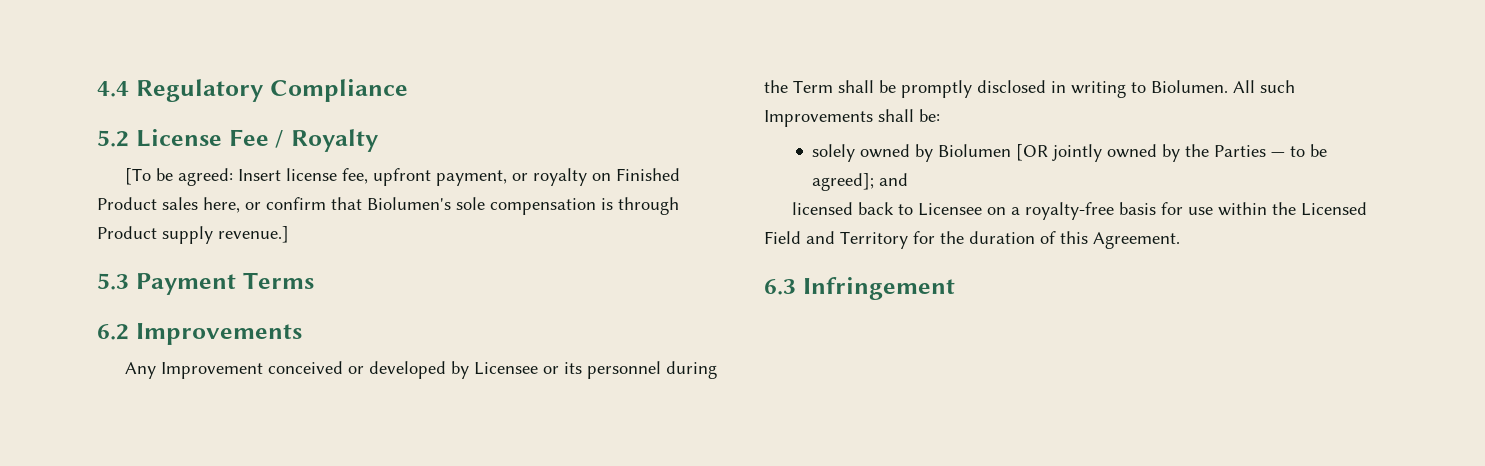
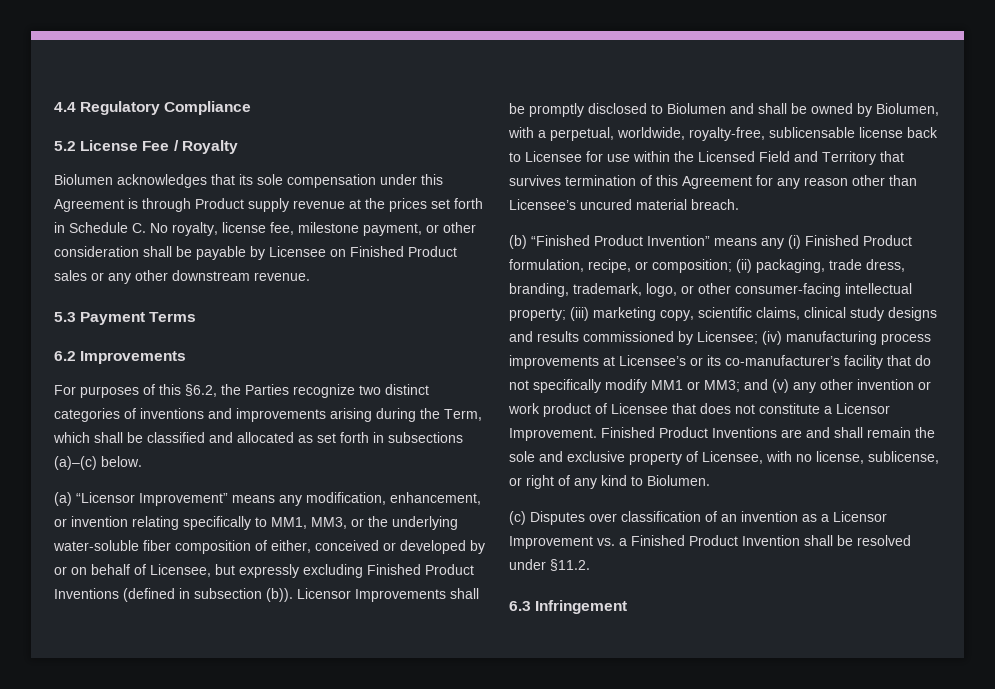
[125,168,282,186] [To be agreed: Insert -> [54,174,443,188] [54,198,483,212] [54,222,218,236] Biolumen acknowledges that its sole compensation under this Agreement is through Product supply revenue at the prices set forth in Schedule C. No royalty,
[373,168,432,186] upfront -> [298,222,359,233] milestone
[533,168,681,186] [97,197,679,215] [97,226,289,244] royalty on Finished Product sales here, or confirm that Biolumen's sole compensation is through Product supply revenue.] -> [443,222,476,233] [54,246,457,260] [54,270,310,284] other consideration shall be payable by Licensee on Finished Product sales or any other downstream revenue.
[125,361,718,379] [764,80,1295,98] [764,109,940,127] [812,144,1328,162] [812,173,909,191] [792,202,1157,220] Any Improvement conceived or developed by Licensee or its personnel during the Term shall be promptly disclosed in writing to Biolumen. All such Improvements shall be: // solely owned by Biolumen [OR jointly owned by the Parties — to be agreed]; and // licensed back to Licensee on a royalty-free basis -> [54,384,429,398] [54,408,482,422] [53,432,463,443] [54,456,142,470] [54,492,481,506] [54,516,458,530] [53,540,485,554] [54,564,474,578] [54,588,479,602] [509,103,939,117] [508,127,938,141] [509,151,582,162] For purposes of this §6.2, the Parties recognize two distinct categories of inventions and improvements arising during the Term, which shall be classified and allocated as set forth in subsections (a)–(c) below. // (a) “Licensor Improvement” means any modification, enhancement, or invention relating specifically to MM1, MM3, or the underlying water-soluble fiber composition of either, conceived or developed by or on behalf of Licensee, but expressly excluding Finished Product Inventions (defined in subsection (b)). Licensor Improvements shall be promptly disclosed to Biolumen and shall be owned by Biolumen, with a perpetual, worldwide, royalty-free, sublicensable license back to Licensee
[913,231,1180,249] for the duration of this Agreement. -> [880,151,904,162] [509,175,917,189] [509,199,739,210] [509,235,912,249] [509,259,905,273] [509,283,912,297] [509,307,937,321] [509,331,931,345] [509,355,931,369] [509,379,931,393] [508,403,890,417] [509,427,935,441] [509,451,939,465] [509,475,710,489] [509,511,887,525] [509,535,911,549] [509,559,590,571] that survives termination of this Agreement for any reason other than Licensee’s uncured material breach. // (b) “Finished Product Invention” means any (i) Finished Product formulation, recipe, or composition; (ii) packaging, trade dress, branding, trademark, logo, or other consumer-facing intellectual property; (iii) marketing copy, scientific claims, clinical study designs and results commissioned by Licensee; (iv) manufacturing process improvements at Licensee’s or its co-manufacturer’s facility that do not specifically modify MM1 or MM3; and (v) any other invention or work product of Licensee that does not constitute a Licensor Improvement. Finished Product Inventions are and shall remain the sole and exclusive property of Licensee, with no license, sublicense, or right of any kind to Biolumen. // (c) Disputes over classification of an invention as a Licensor Improvement vs. a Finished Product Invention shall be resolved under §11.2.

